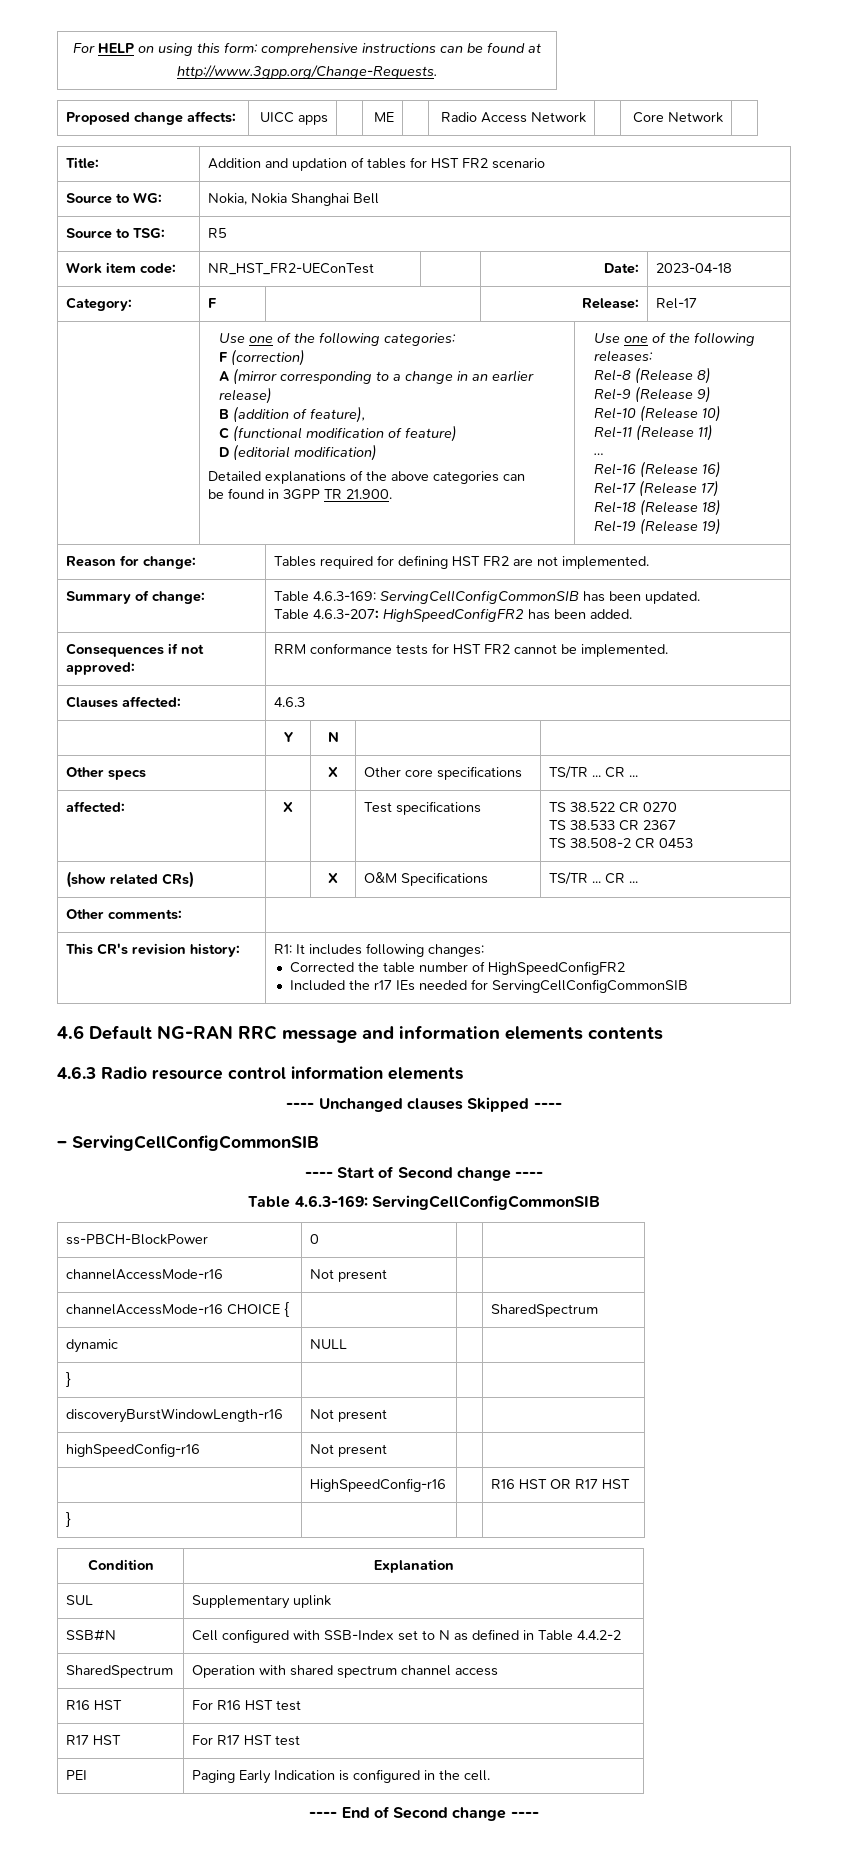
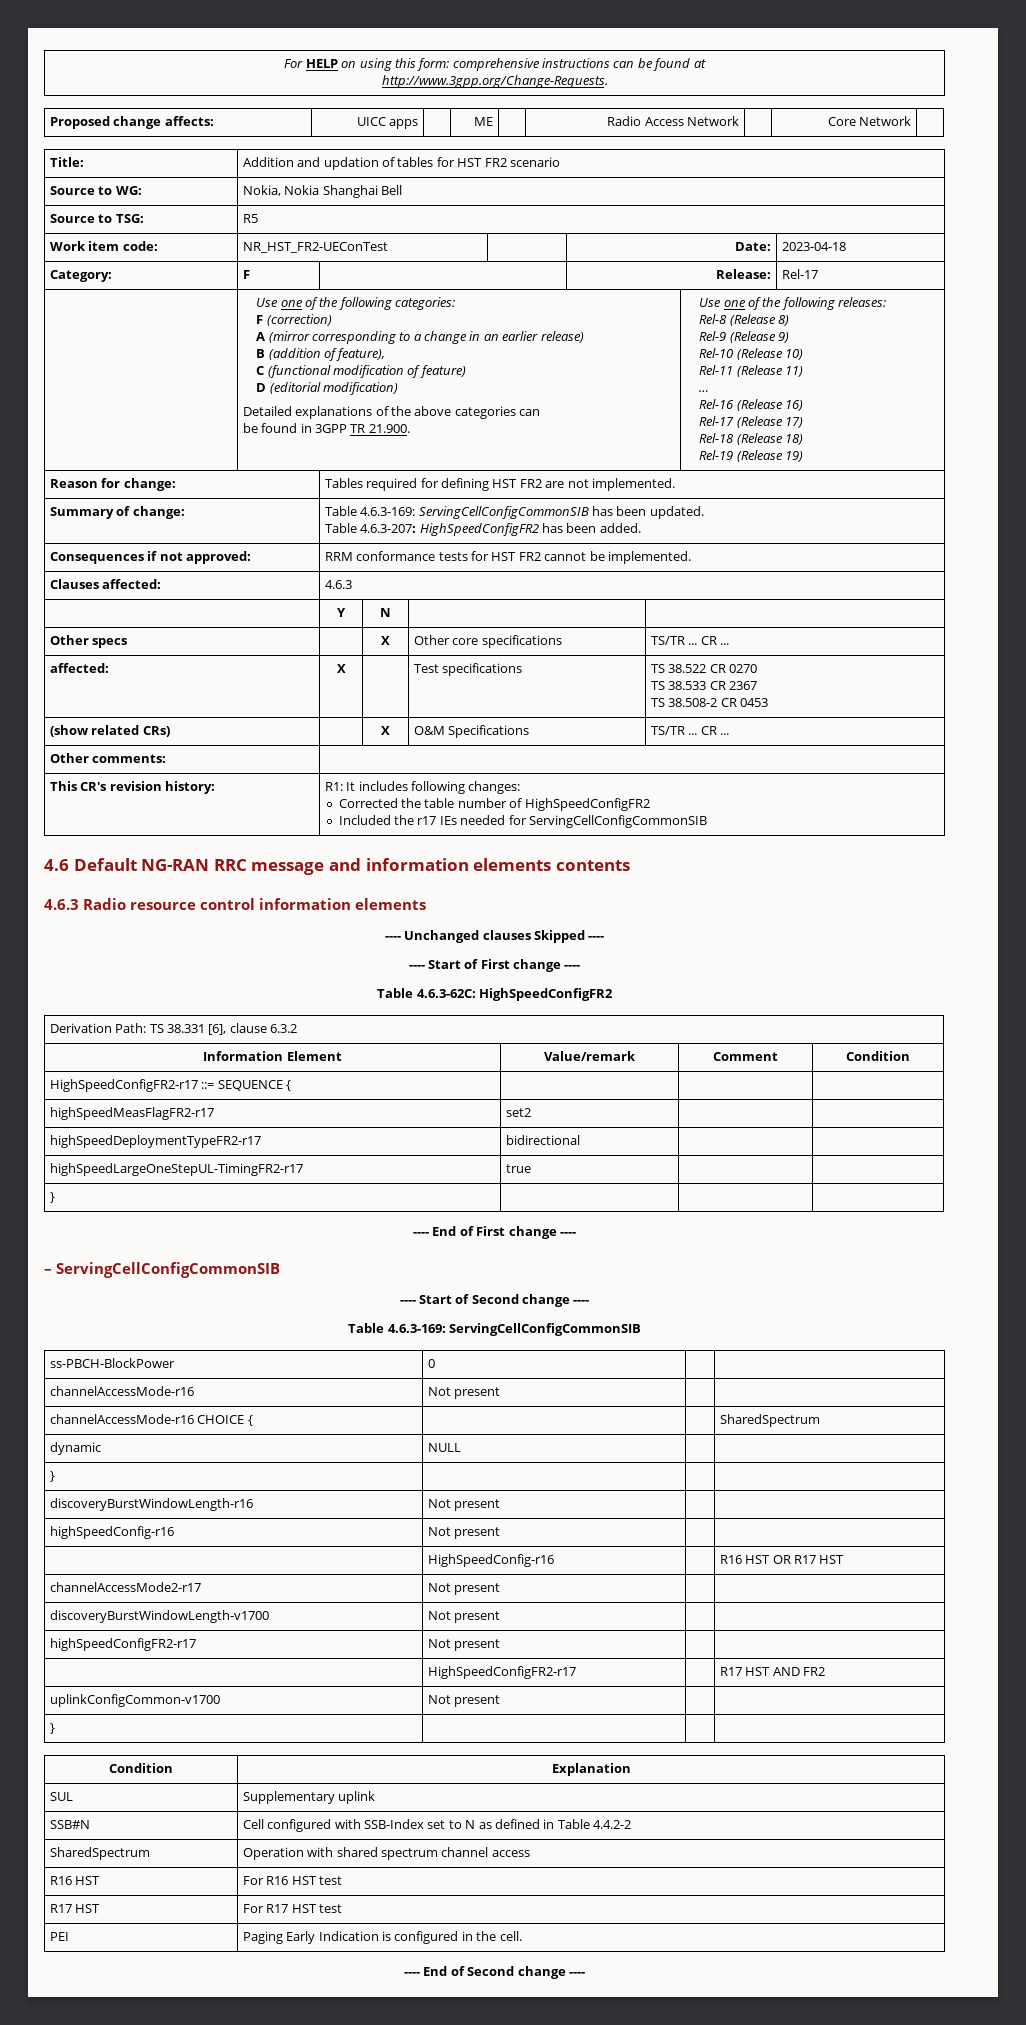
(562, 1105) none -> [408,959,581,972] [377,988,613,1001] [49,1023,298,1035] [203,1051,342,1061] [544,1051,636,1061] [713,1052,778,1061] [846,1051,910,1061] [49,1079,292,1092] [49,1107,214,1120] [505,1108,531,1117] [49,1135,261,1148] [505,1135,580,1145] [49,1163,303,1176] [505,1164,531,1173] [49,1192,55,1203] [413,1226,576,1239] // ---- Start of First change ---- // Table 4.6.3-62C: HighSpeedConfigFR2 // Derivation Path: TS 38.331 [6], clause 6.3.2 // Information Element | Value/remark | Comment | Condition // HighSpeedConfigFR2-r17 ::= SEQUENCE { | | | // highSpeedMeasFlagFR2-r17 | set2 | | // highSpeedDeploymentTypeFR2-r17 | bidirectional | | // highSpeedLargeOneStepUL-TimingFR2-r17 | true | | // } | | | // ---- End of First change ----
(631, 1484) none -> [49,1582,201,1592] [427,1583,501,1595] [49,1610,269,1623] [427,1611,501,1623] [49,1638,196,1651] [427,1639,501,1651] [427,1666,576,1679] [719,1667,826,1676] [49,1694,220,1707] [427,1695,501,1707] // channelAccessMode2-r17 | Not present | | // discoveryBurstWindowLength-v1700 | Not present | | // highSpeedConfigFR2-r17 | Not present | | // | HighSpeedConfigFR2-r17 | | R17 HST AND FR2 // uplinkConfigCommon-v1700 | Not present | |

